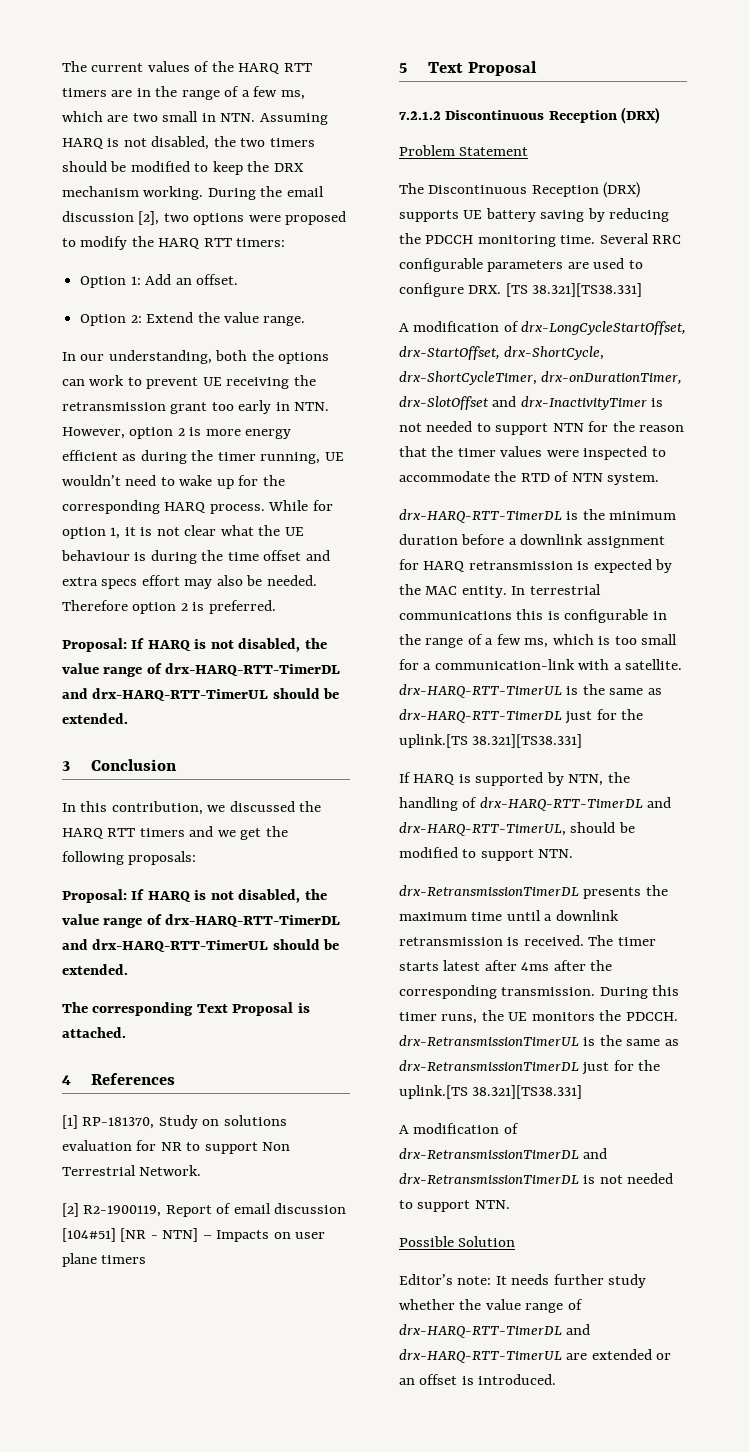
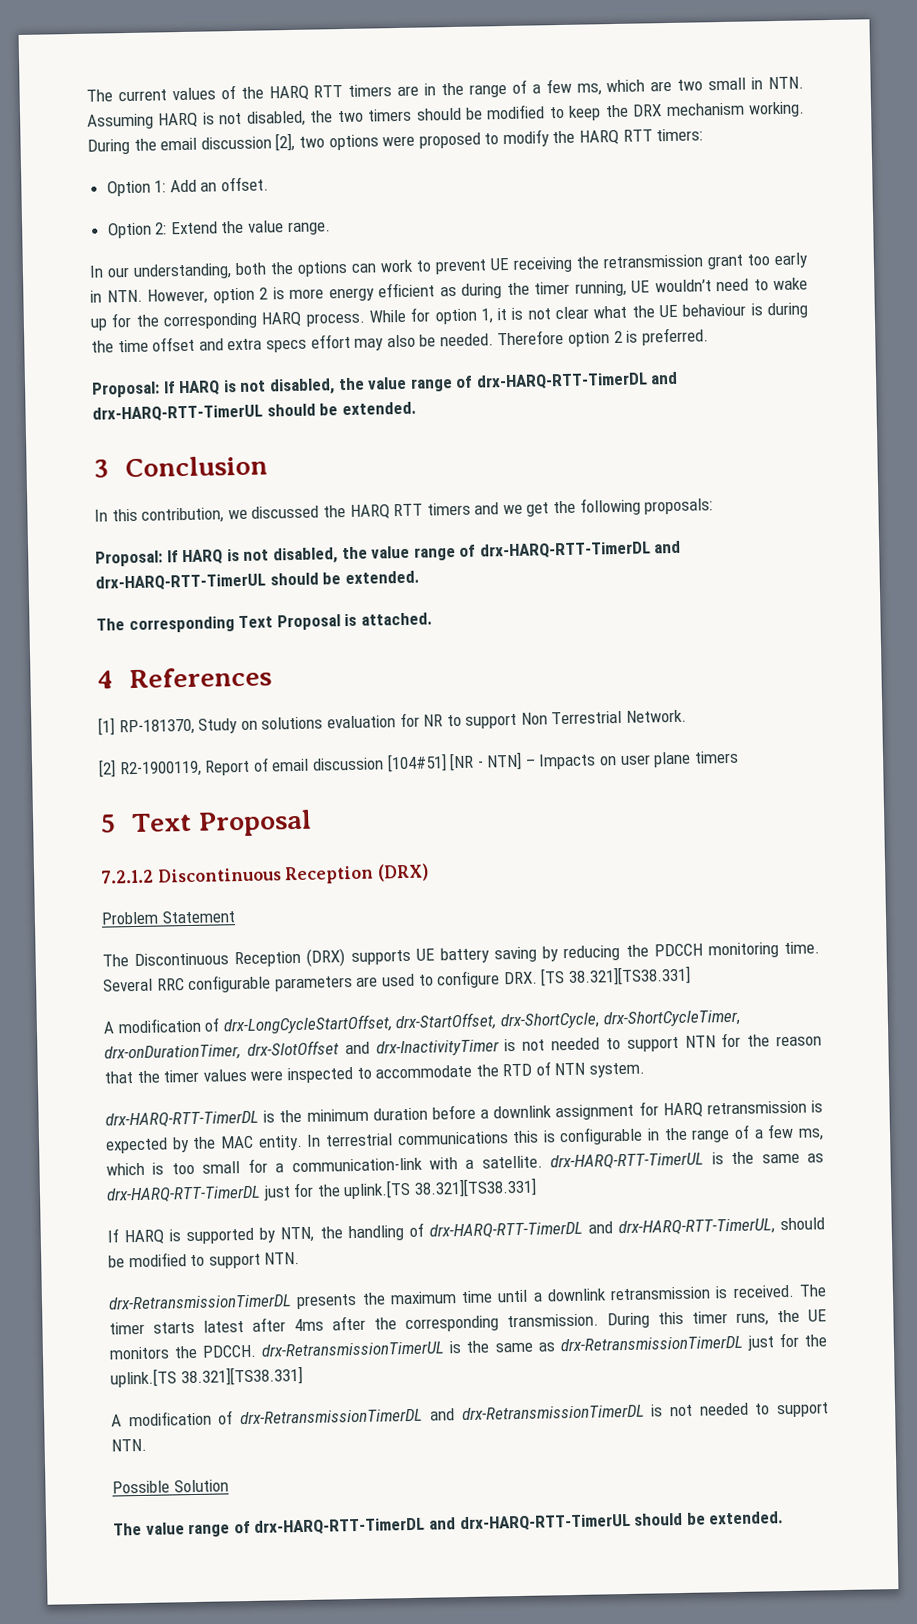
[399,1274,647,1288] [399,1299,583,1313] [399,1324,591,1338] [399,1349,672,1363] [399,1374,557,1385] Editor’s note: It needs further study whether the value range of drx-HARQ-RTT-TimerDL and drx-HARQ-RTT-TimerUL are extended or an offset is introduced. -> [113,1511,785,1538] The value range of drx-HARQ-RTT-TimerDL and drx-HARQ-RTT-TimerUL should be extended.

